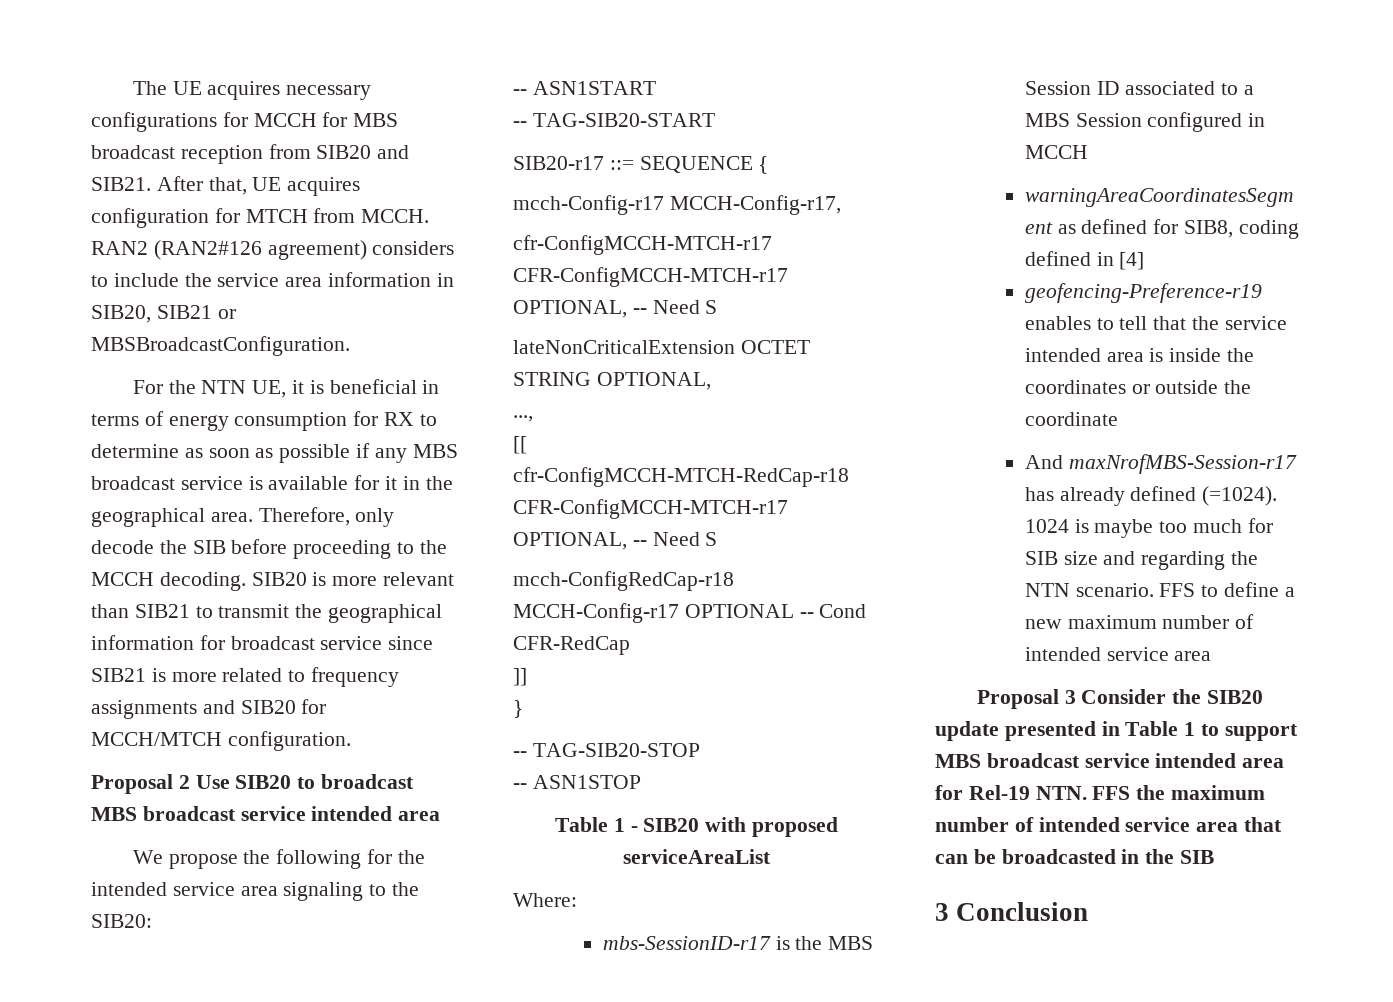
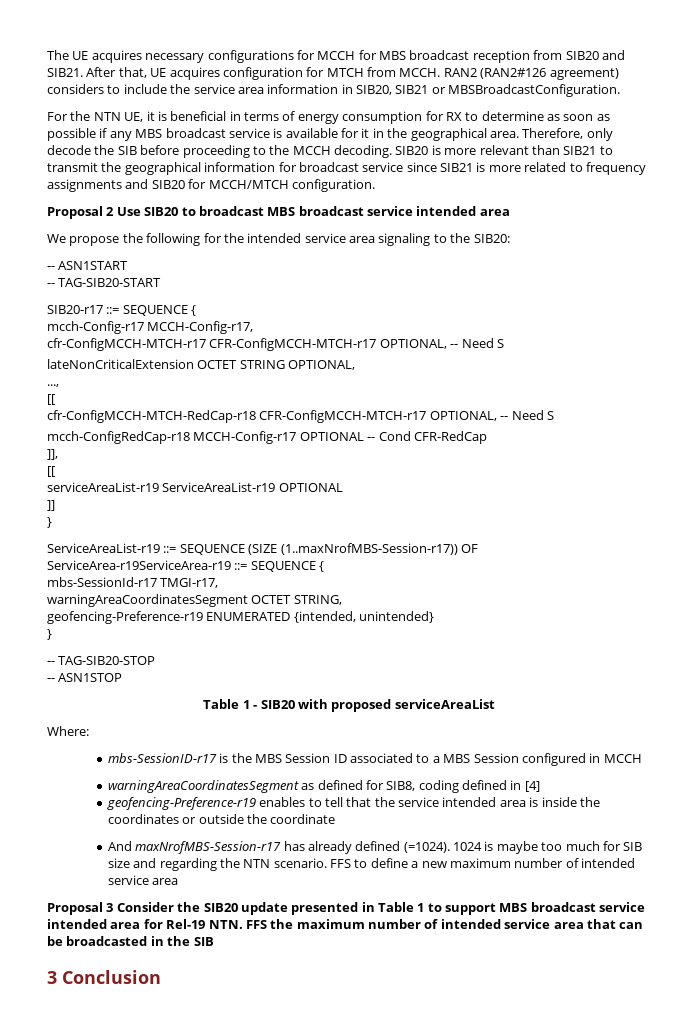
[513,668,527,686] ]] -> [47,449,58,460] [47,466,55,477] [47,482,343,492] [47,500,55,511] [47,517,52,528] [47,543,478,555] [47,560,325,572] [47,577,219,588] [47,594,342,607] [47,611,435,624] ]], // [[ // serviceAreaList-r19 ServiceAreaList-r19 OPTIONAL // ]] // } // ServiceAreaList-r19 ::= SEQUENCE (SIZE (1..maxNrofMBS-Session-r17)) OF ServiceArea-r19ServiceArea-r19 ::= SEQUENCE { // mbs-SessionId-r17 TMGI-r17, // warningAreaCoordinatesSegment OCTET STRING, // geofencing-Preference-r19 ENUMERATED {intended, unintended}

